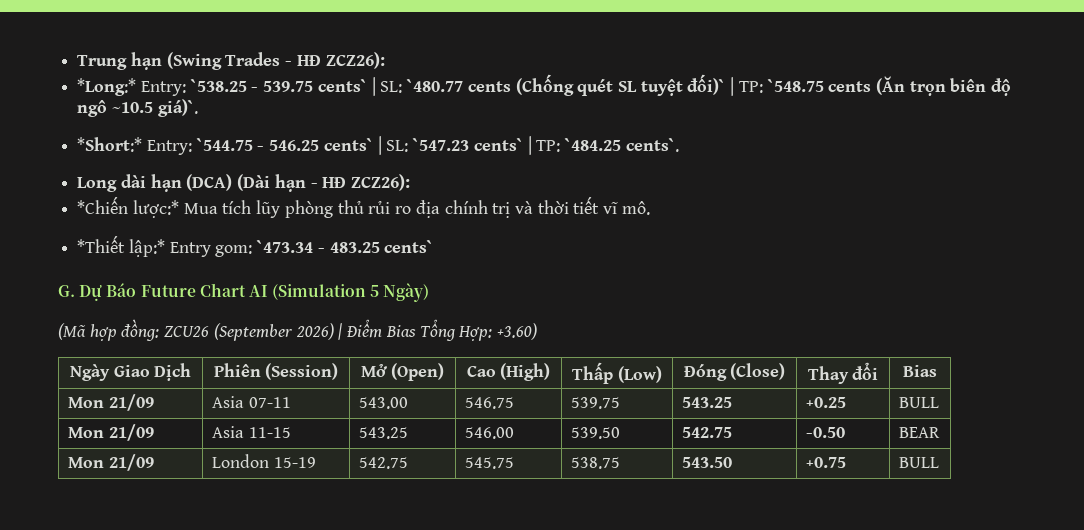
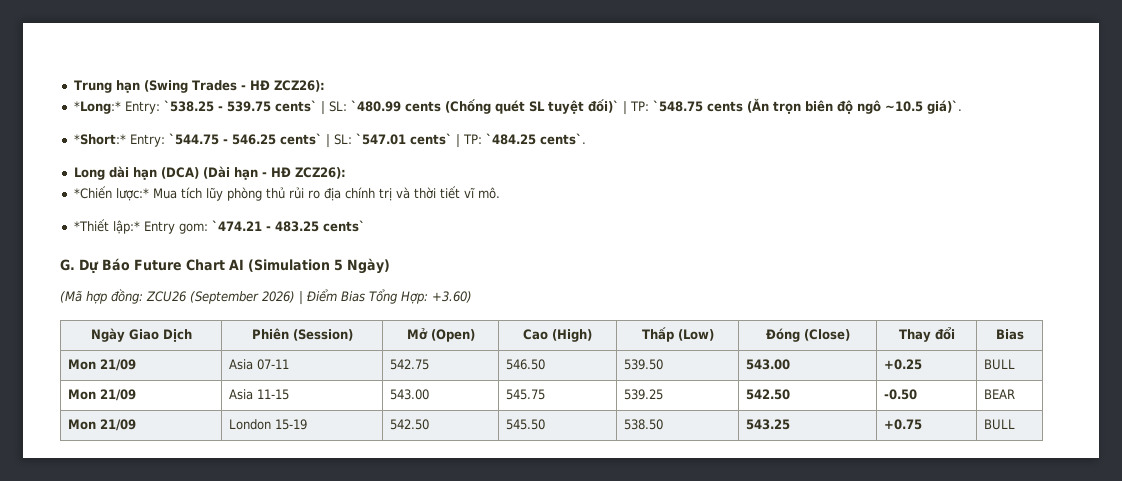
[406,79,464,92] `480.77 -> [350,100,401,112] `480.99
[412,138,470,151] `547.23 -> [355,133,406,145] `547.01
[256,240,314,253] `473.34 -> [211,220,262,231] `474.21
[358,397,408,409] [464,397,514,409] [570,397,620,409] [681,397,732,408] 543.00 | 546.75 | 539.75 | 543.25 -> [390,359,430,370] [506,359,546,370] [624,359,664,370] [746,359,791,370] 542.75 | 546.50 | 539.50 | 543.00
[358,427,408,439] [464,427,514,439] [570,427,620,439] [681,427,732,438] 543.25 | 546.00 | 539.50 | 542.75 -> [390,389,430,400] [506,389,546,400] [624,389,664,400] [746,389,791,400] 543.00 | 545.75 | 539.25 | 542.50
[358,457,408,469] [464,457,514,469] [570,457,620,469] [681,457,732,468] 542.75 | 545.75 | 538.75 | 543.50 -> [390,419,430,430] [506,419,546,430] [624,419,664,430] [746,419,791,430] 542.50 | 545.50 | 538.50 | 543.25

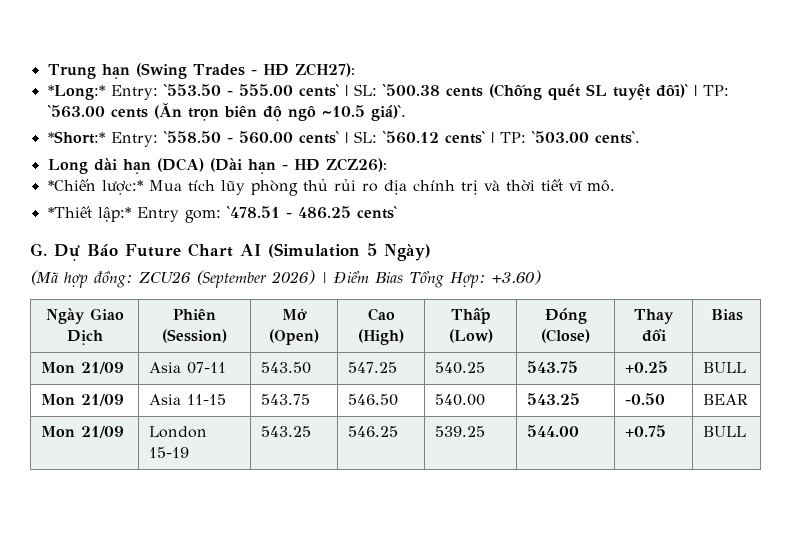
[273,80,325,92] ZCZ26): -> [294,63,355,77] ZCH27):
[163,100,401,115] `538.25 - 539.75 cents` | SL: `480.99 -> [162,84,440,97] `553.50 - 555.00 cents` | SL: `500.38
[652,100,703,112] `548.75 -> [46,105,105,118] `563.00
[168,133,406,148] `544.75 - 546.25 cents` | SL: `547.01 -> [162,131,439,144] `558.50 - 560.00 cents` | SL: `560.12
[485,133,536,145] `484.25 -> [530,131,589,143] `503.00
[211,220,319,232] `474.21 - 483.25 -> [225,206,351,219] `478.51 - 486.25
[390,359,430,370] [506,359,546,370] [624,359,664,370] [746,359,791,370] 542.75 | 546.50 | 539.50 | 543.00 -> [260,362,311,374] [347,362,397,373] [434,362,485,374] [526,361,578,373] 543.50 | 547.25 | 540.25 | 543.75
[390,389,430,400] [506,389,546,400] [624,389,664,400] [746,389,791,400] 543.00 | 545.75 | 539.25 | 542.50 -> [260,394,310,405] [347,394,398,406] [434,394,485,406] [526,393,580,405] 543.75 | 546.50 | 540.00 | 543.25
[390,419,430,430] [506,419,546,430] [624,419,664,430] [746,419,791,430] 542.50 | 545.50 | 538.50 | 543.25 -> [260,426,311,437] [347,426,398,437] [434,426,485,437] [526,425,579,437] 543.25 | 546.25 | 539.25 | 544.00

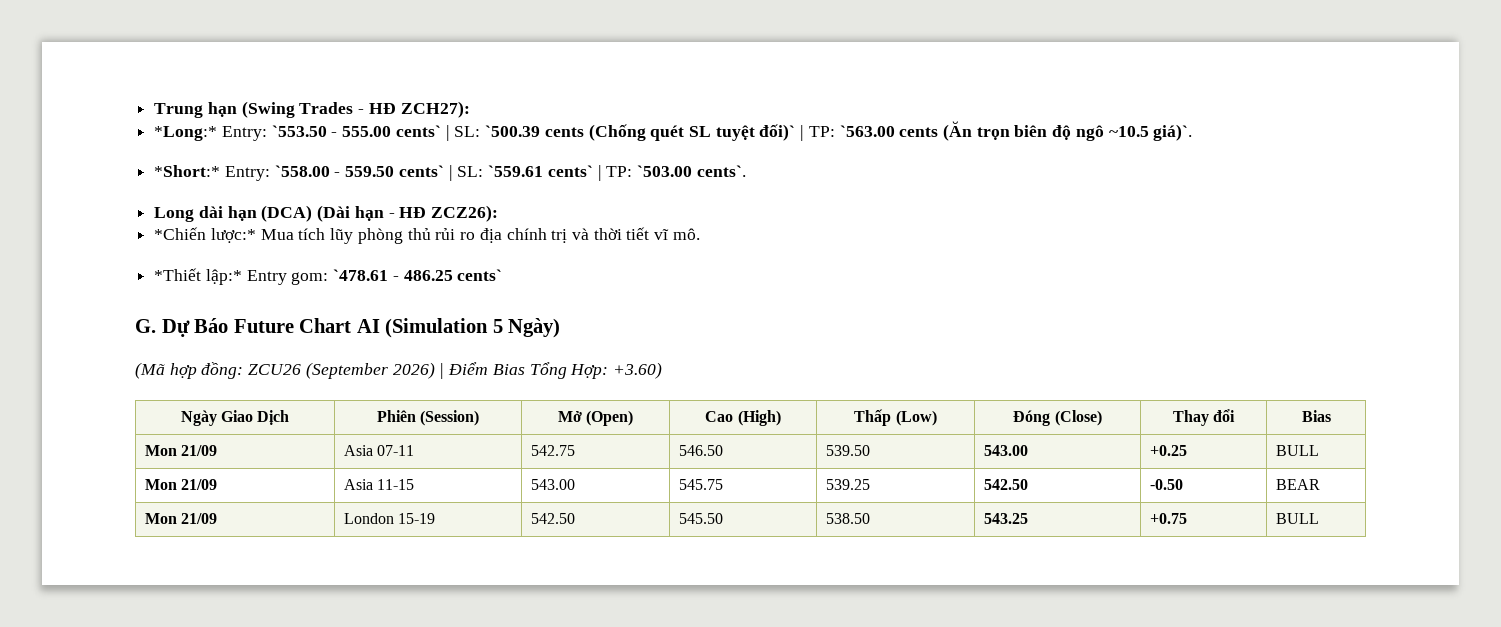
[381,84,440,96] `500.38 -> [485,125,541,137] `500.39
[162,131,439,144] `558.50 - 560.00 cents` | SL: `560.12 -> [274,165,544,181] `558.00 - 559.50 cents` | SL: `559.61
[225,206,280,218] `478.51 -> [333,269,389,281] `478.61
[260,362,311,374] [347,362,397,373] [434,362,485,374] [526,361,578,373] 543.50 | 547.25 | 540.25 | 543.75 -> [531,445,576,456] [679,445,724,456] [826,445,871,456] [984,445,1029,456] 542.75 | 546.50 | 539.50 | 543.00
[260,394,310,405] [347,394,398,406] [434,394,485,406] [526,393,580,405] 543.75 | 546.50 | 540.00 | 543.25 -> [531,479,576,490] [679,479,724,490] [826,479,871,490] [984,479,1029,490] 543.00 | 545.75 | 539.25 | 542.50
[260,426,311,437] [347,426,398,437] [434,426,485,437] [526,425,579,437] 543.25 | 546.25 | 539.25 | 544.00 -> [531,513,576,524] [679,513,724,524] [826,513,871,524] [984,513,1029,524] 542.50 | 545.50 | 538.50 | 543.25

